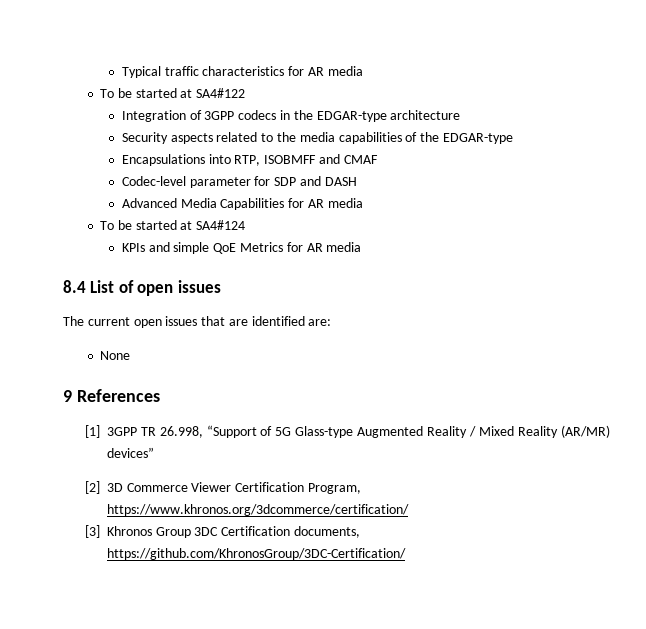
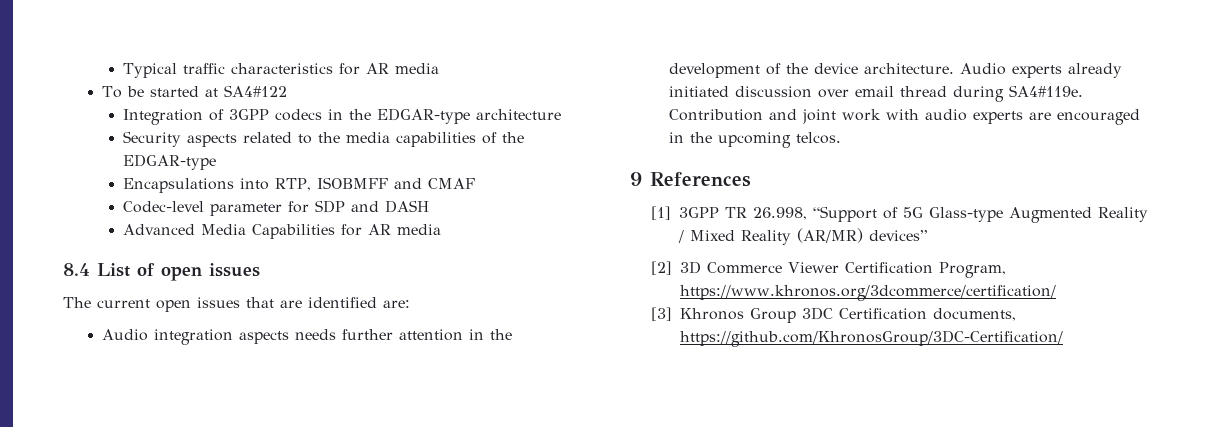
[100,220,246,230] [121,242,362,254] // To be started at SA4#124 // KPIs and simple QoE Metrics for AR media -> (442, 229) none
[100,351,131,360] // None -> [101,329,512,345] [668,63,1122,78] [668,85,1083,102] [668,109,1140,125] [668,132,841,148] // Audio integration aspects needs further attention in the development of the device architecture. Audio experts already initiated discussion over email thread during SA4#119e. Contribution and joint work with audio experts are encouraged in the upcoming telcos.

